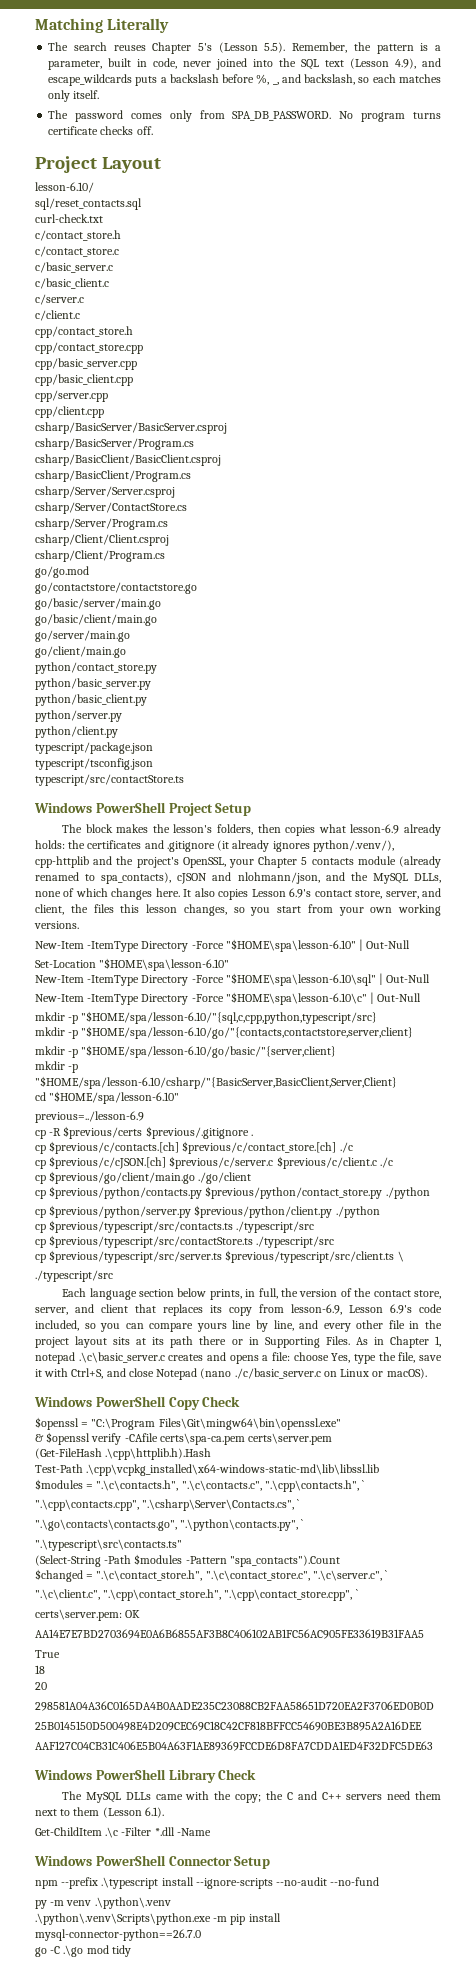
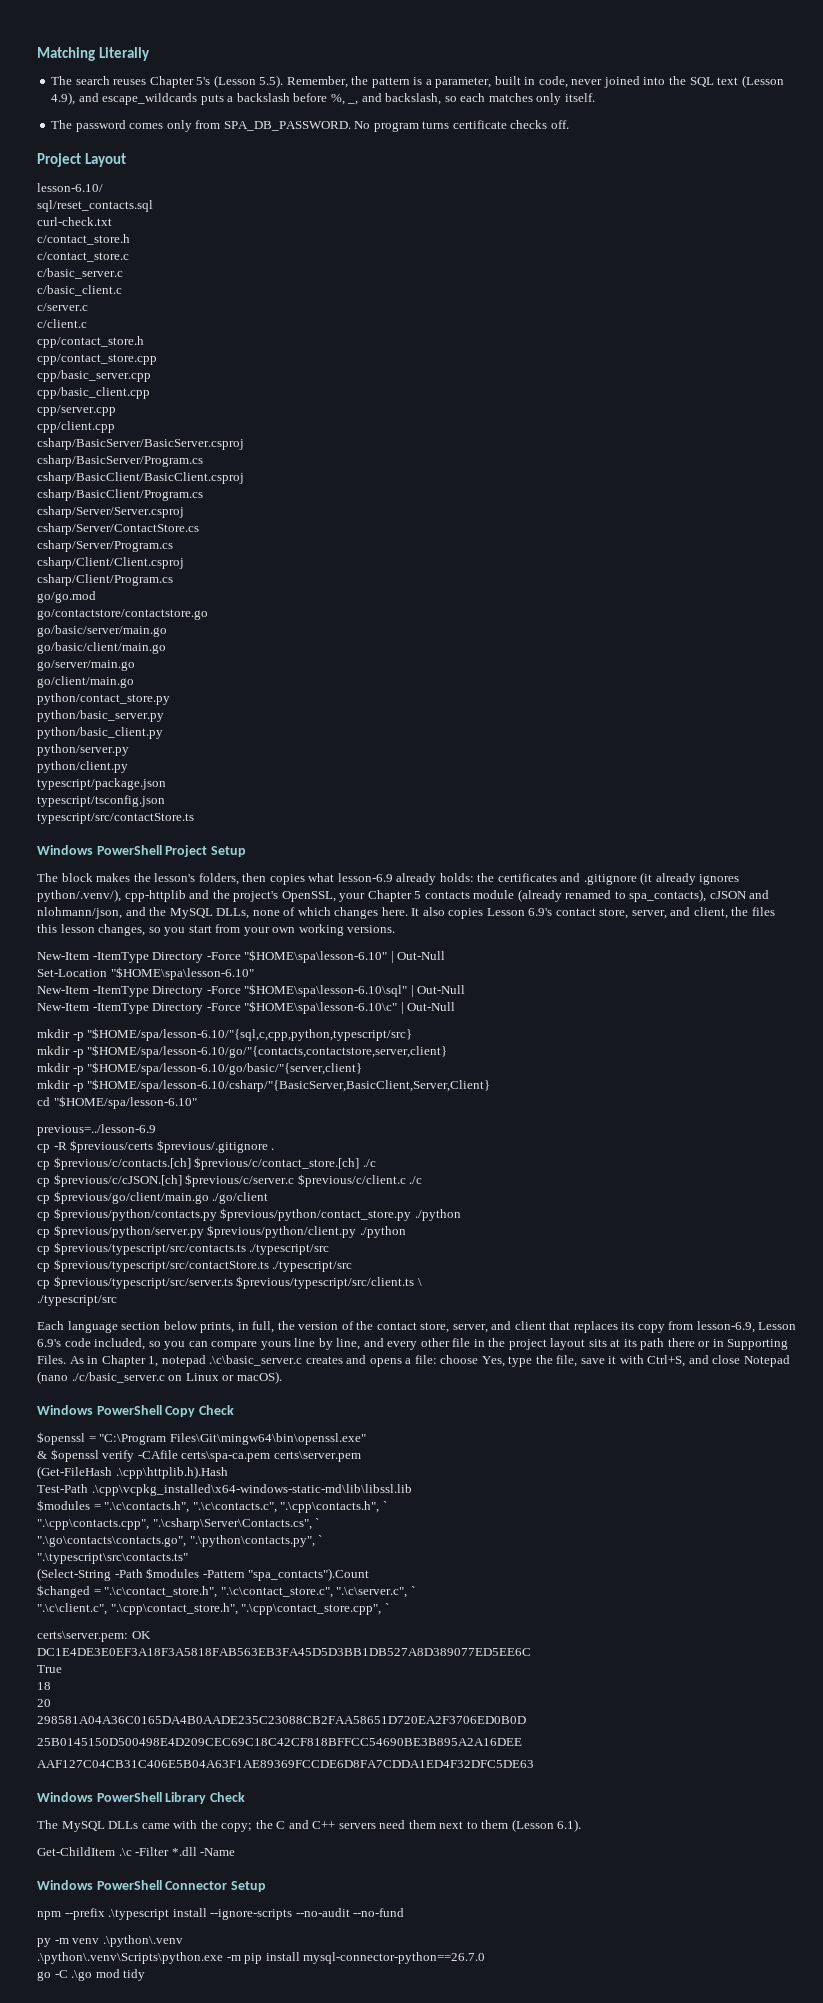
[35,1629,424,1639] AA14E7E7BD2703694E0A6B6855AF3B8C406102AB1FC56AC905FE33619B31FAA5 -> [37,1648,531,1656] DC1E4DE3E0EF3A18F3A5818FAB563EB3FA45D5D3BB1DB527A8D389077ED5EE6C

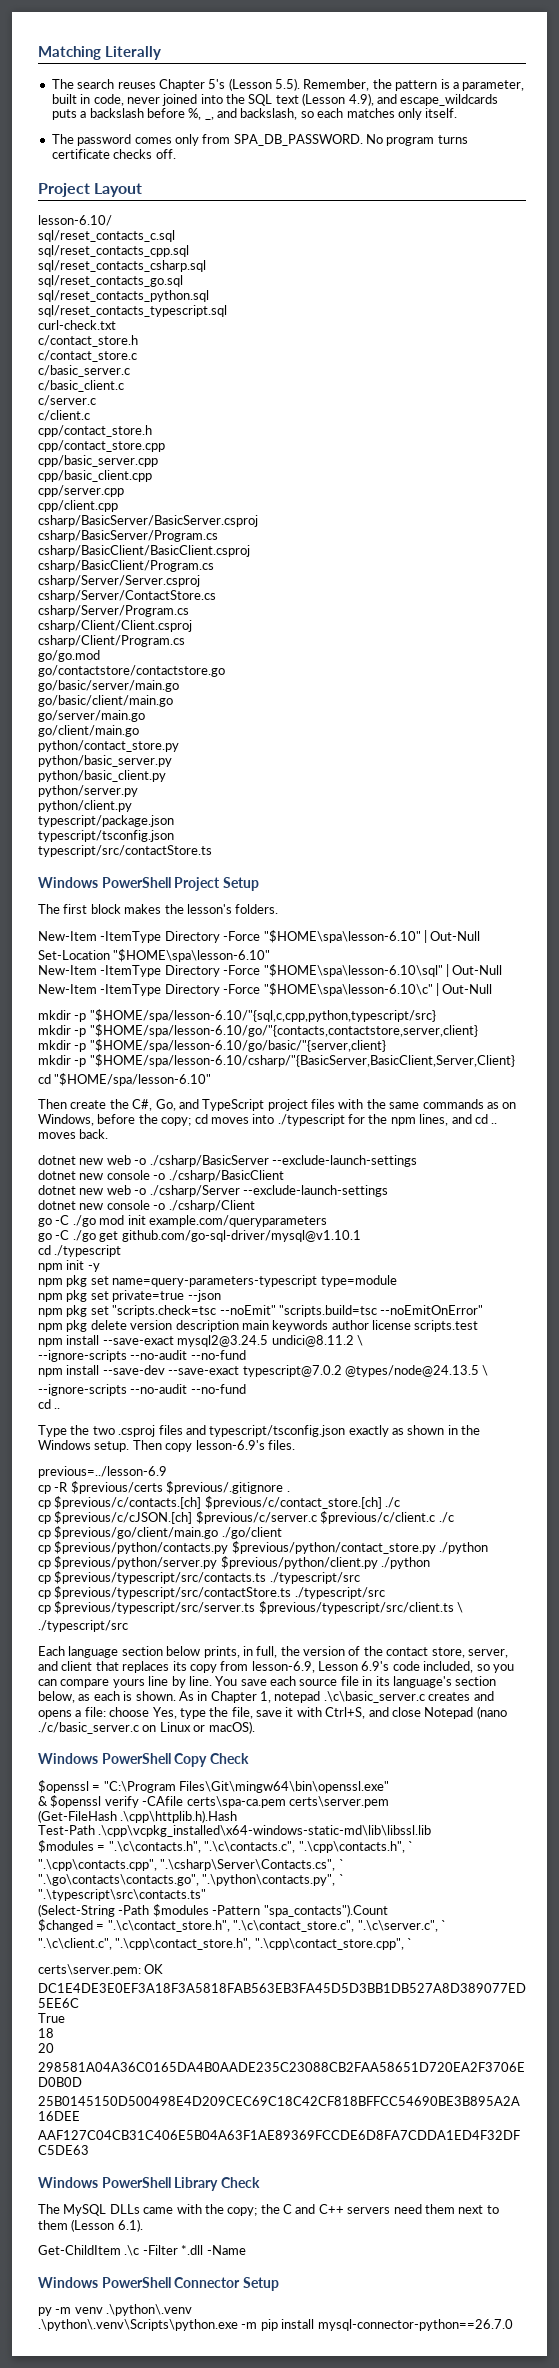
[37,200,153,212] sql/reset_contacts.sql -> [38,230,175,242] [38,245,189,257] [38,260,206,272] [38,275,183,287] [38,290,209,302] [38,305,227,317] sql/reset_contacts_c.sql // sql/reset_contacts_cpp.sql // sql/reset_contacts_csharp.sql // sql/reset_contacts_go.sql // sql/reset_contacts_python.sql // sql/reset_contacts_typescript.sql
(58, 877) none -> [63,904,88,914] first
[198,872,740,885] [37,889,770,902] [37,907,775,919] [37,924,396,936] folders, then copies what lesson-6.9 already holds: the certificates and .gitignore (it already ignores python/.venv/), cpp-httplib and the project's OpenSSL, your Chapter 5 contacts module (already renamed to spa_contacts), cJSON and nlohmann/json, and the MySQL DLLs, none of which changes here. It also copies Lesson 6.9's contact store, server, and client, the files this lesson changes, so you start from your own working versions. -> [235,904,279,914] folders.
(197, 1102) none -> [38,1099,517,1111] [38,1114,498,1126] [38,1129,109,1139] [38,1155,417,1167] [38,1170,284,1182] [38,1185,388,1197] [38,1200,255,1212] [38,1215,327,1227] [38,1230,361,1242] [38,1245,122,1257] [38,1260,100,1272] [38,1275,397,1287] [38,1290,221,1302] [38,1305,484,1317] [38,1320,479,1332] [38,1335,363,1347] [38,1350,246,1362] [38,1365,489,1377] [38,1384,246,1396] [38,1399,61,1409] [38,1425,481,1437] [38,1440,295,1452] // Then create the C#, Go, and TypeScript project files with the same commands as on Windows, before the copy; cd moves into ./typescript for the npm lines, and cd .. moves back. // dotnet new web -o ./csharp/BasicServer --exclude-launch-settings // dotnet new console -o ./csharp/BasicClient // dotnet new web -o ./csharp/Server --exclude-launch-settings // dotnet new console -o ./csharp/Client // go -C ./go mod init example.com/queryparameters // go -C ./go get github.com/go-sql-driver/mysql@v1.10.1 // cd ./typescript // npm init -y // npm pkg set name=query-parameters-typescript type=module // npm pkg set private=true --json // npm pkg set "scripts.check=tsc --noEmit" "scripts.build=tsc --noEmitOnError" // npm pkg delete version description main keywords author license scripts.test // npm install --save-exact mysql2@3.24.5 undici@8.11.2 \ // --ignore-scripts --no-audit --no-fund // npm install --save-dev --save-exact typescript@7.0.2 @types/node@24.13.5 \ // --ignore-scripts --no-audit --no-fund // cd .. // Type the two .csproj files and typescript/tsconfig.json exactly as shown in the Windows setup. Then copy lesson-6.9's files.
[336,1338,789,1350] [37,1355,66,1364] line, and every other file in the project layout sits at its path there or in Supporting Files. -> [188,1676,497,1688] [38,1691,176,1703] line. You save each source file in its language's section below, as each is shown.
[37,1908,405,1920] // npm --prefix .\typescript install --ignore-scripts --no-audit --no-fund -> (279, 2284) none
[37,1969,146,1981] // go -C .\go mod tidy -> (513, 2325) none

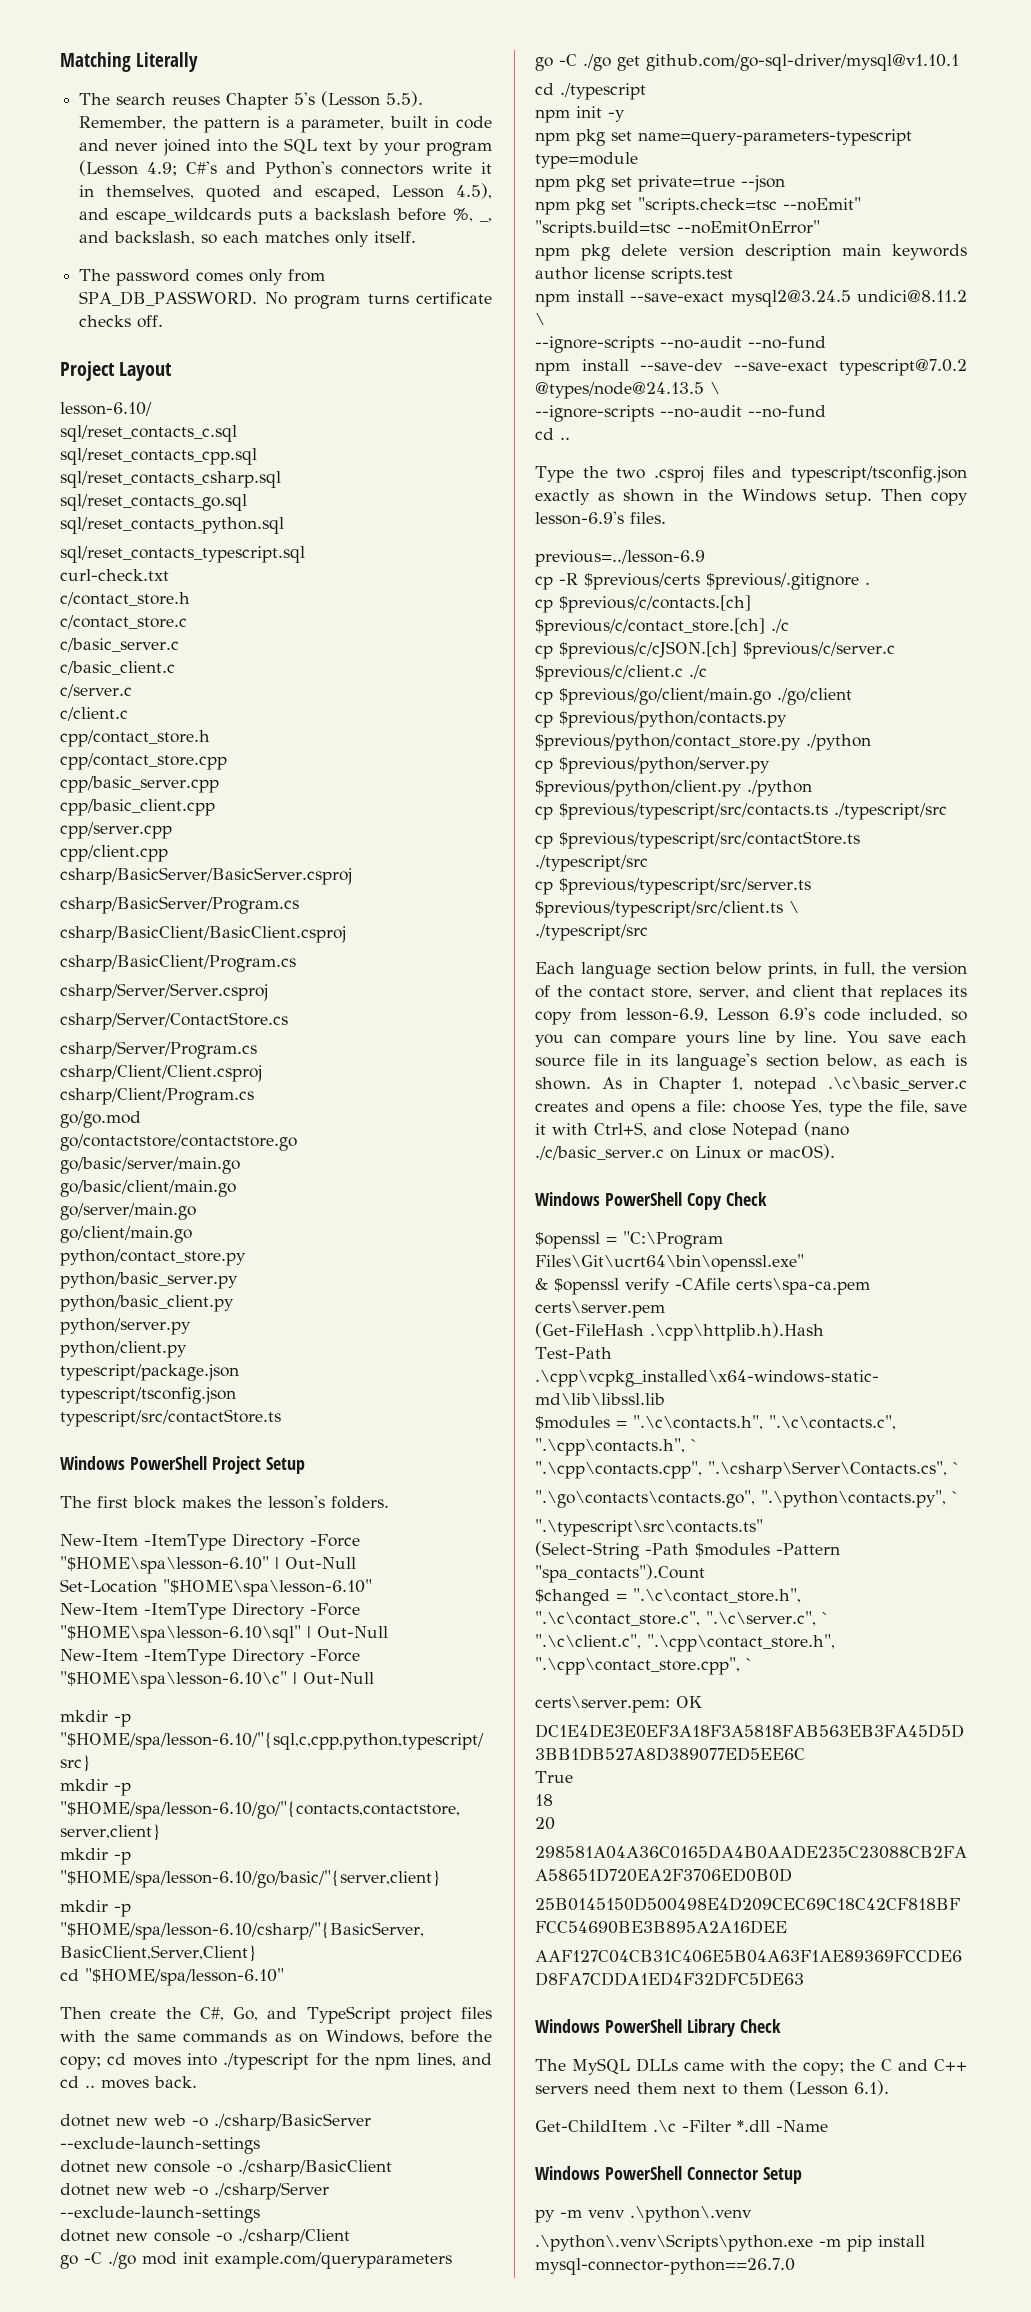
[93,94,124,106] code, -> [456,116,492,129] [79,139,110,151] code and
[302,93,374,106] (Lesson 4.9), -> [357,139,493,156] [79,160,493,178] [79,183,492,202] by your program (Lesson 4.9; C#'s and Python's connectors write it in themselves, quoted and escaped, Lesson 4.5),
[179,1781,390,1793] Files\Git\mingw64\bin\openssl.exe" -> [535,1254,804,1272] Files\Git\ucrt64\bin\openssl.exe"

